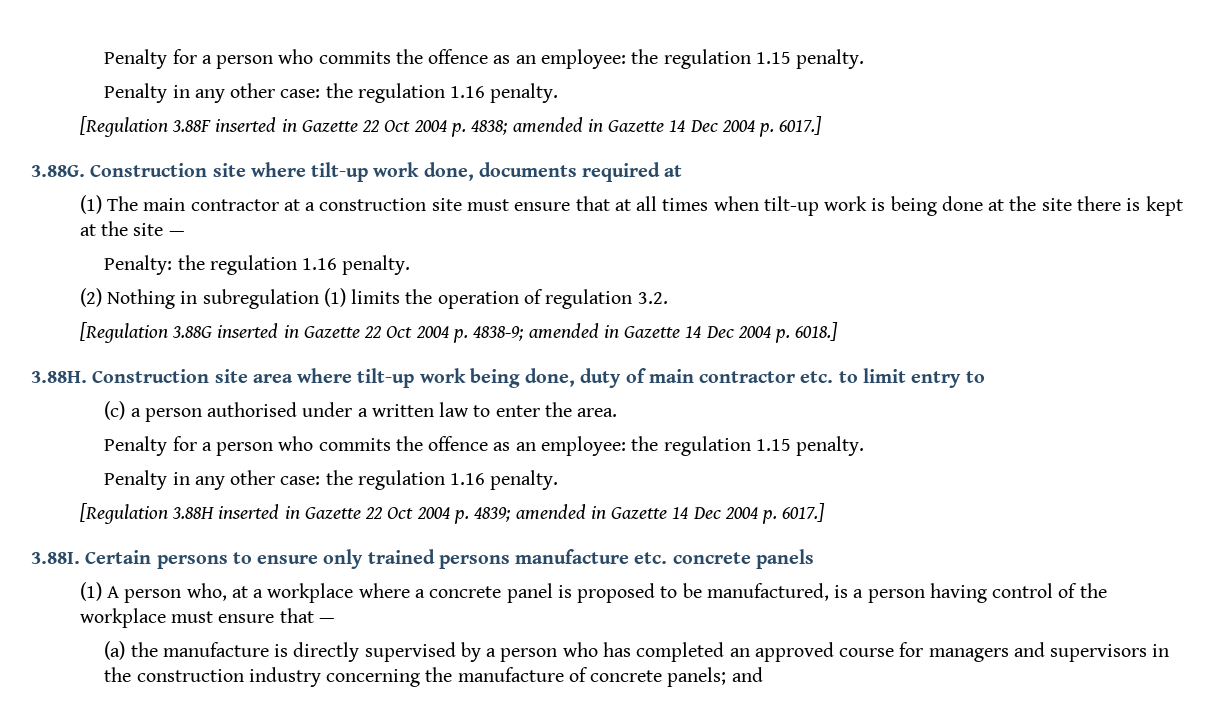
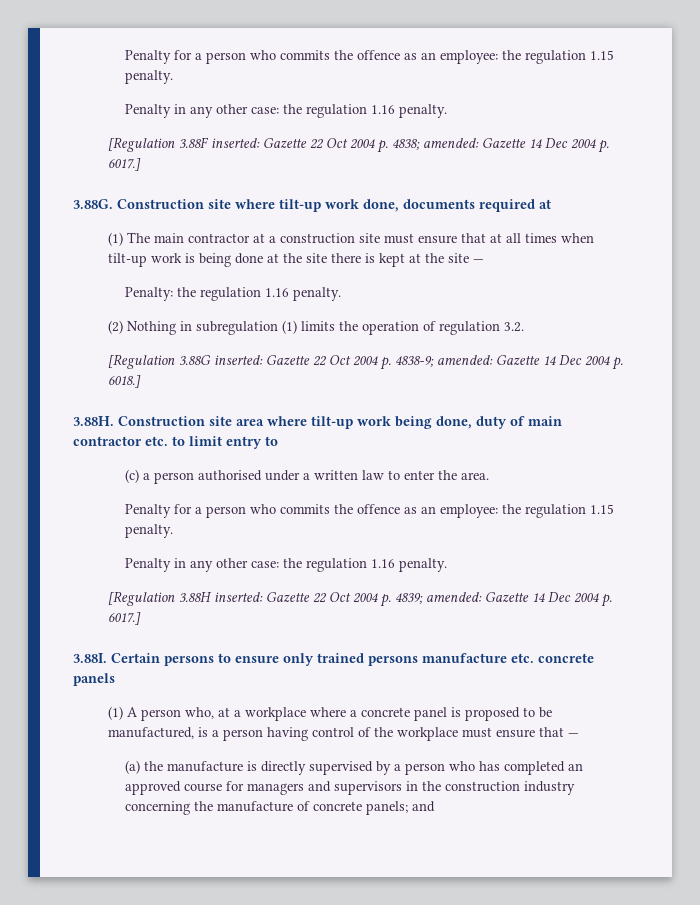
[215,117,297,132] inserted in -> [210,138,260,148] inserted:
[512,117,603,133] amended in -> [422,138,479,148] amended:
[217,323,299,338] inserted in -> [213,355,263,365] inserted:
[528,323,619,339] amended in -> [436,355,493,365] amended:
[218,504,300,519] inserted in -> [213,592,263,602] inserted:
[515,504,606,520] amended in -> [425,592,482,602] amended:

